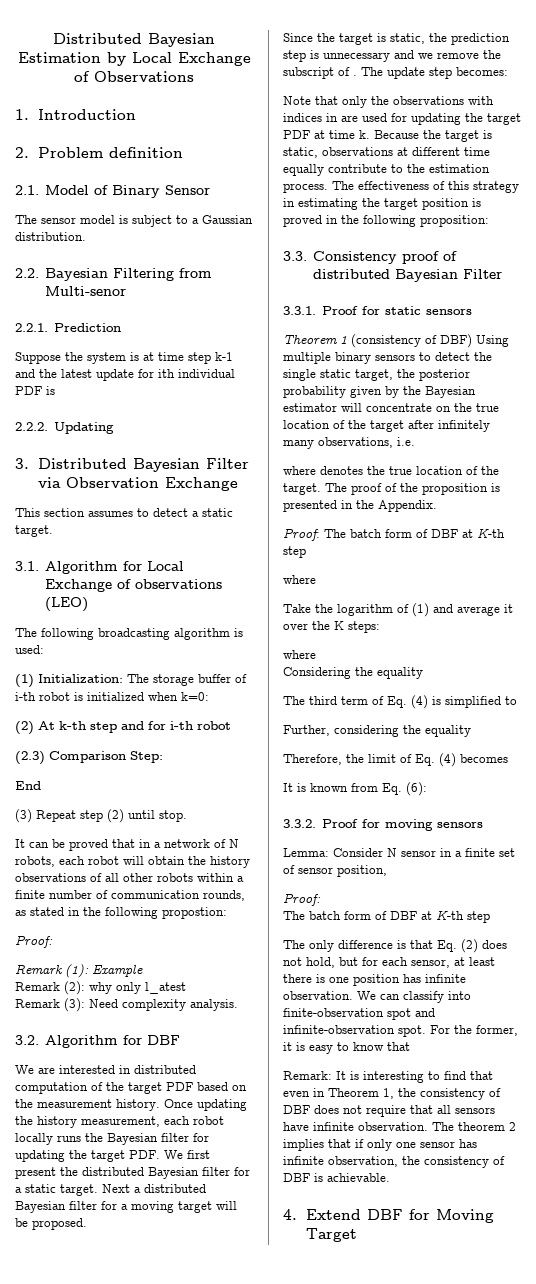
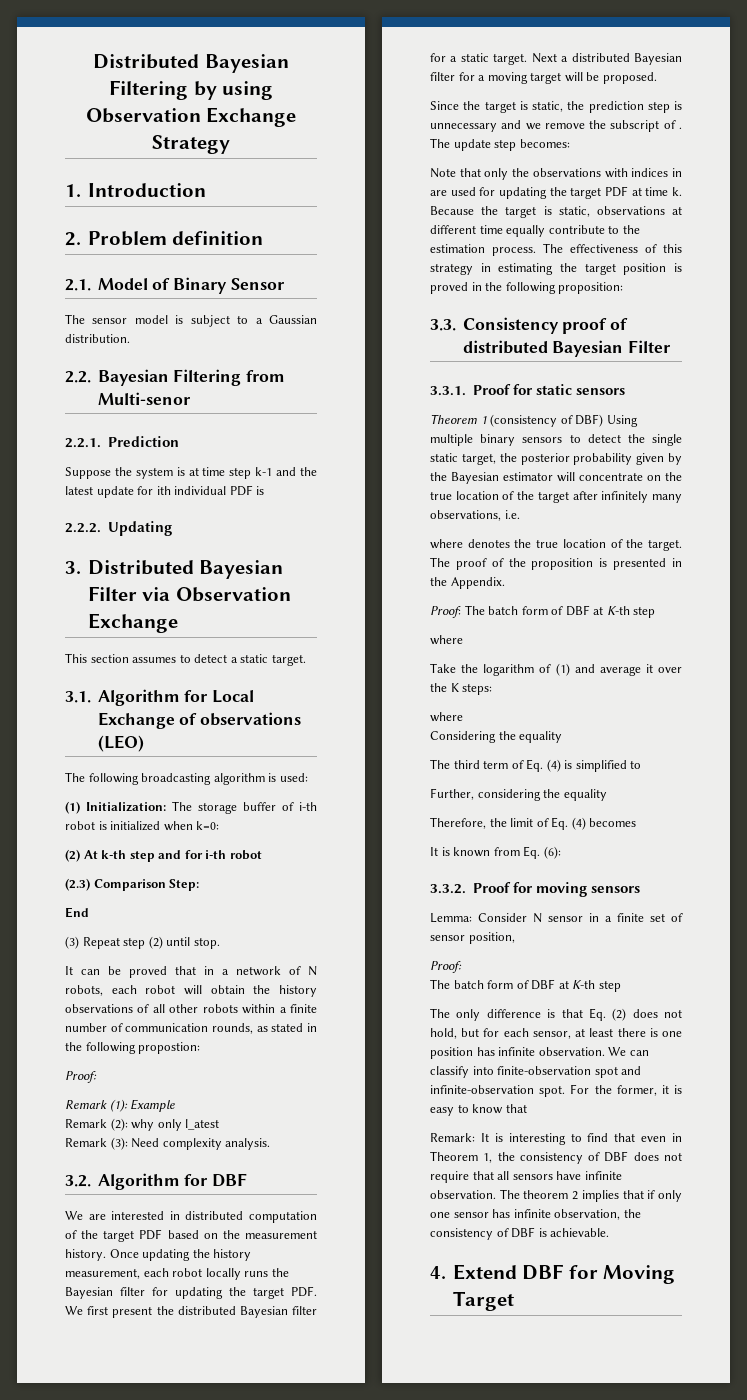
[53,33,215,47] [17,52,251,66] [74,71,194,82] Distributed Bayesian Estimation by Local Exchange of Observations -> [93,54,289,73] [108,80,274,100] [85,107,297,127] [152,135,230,154] Distributed Bayesian Filtering by using Observation Exchange Strategy

